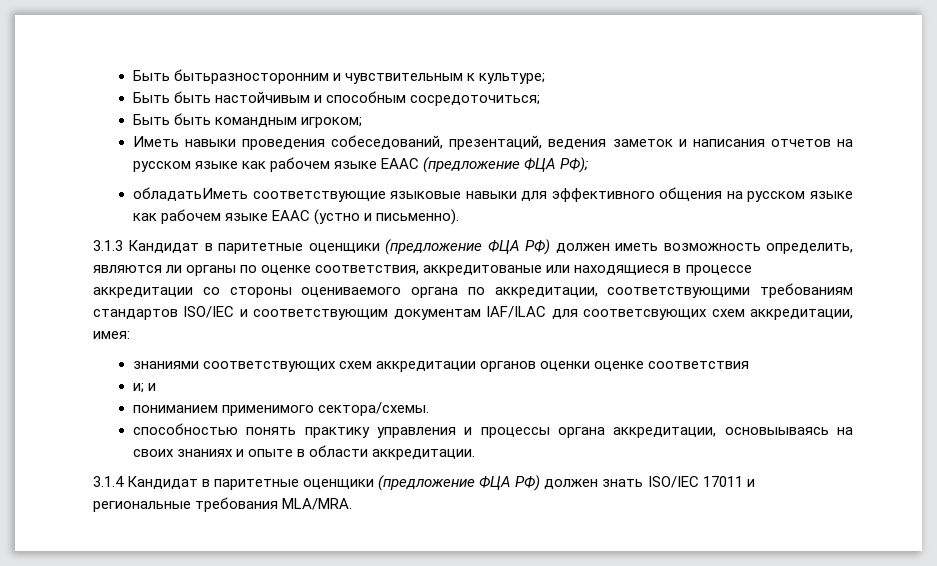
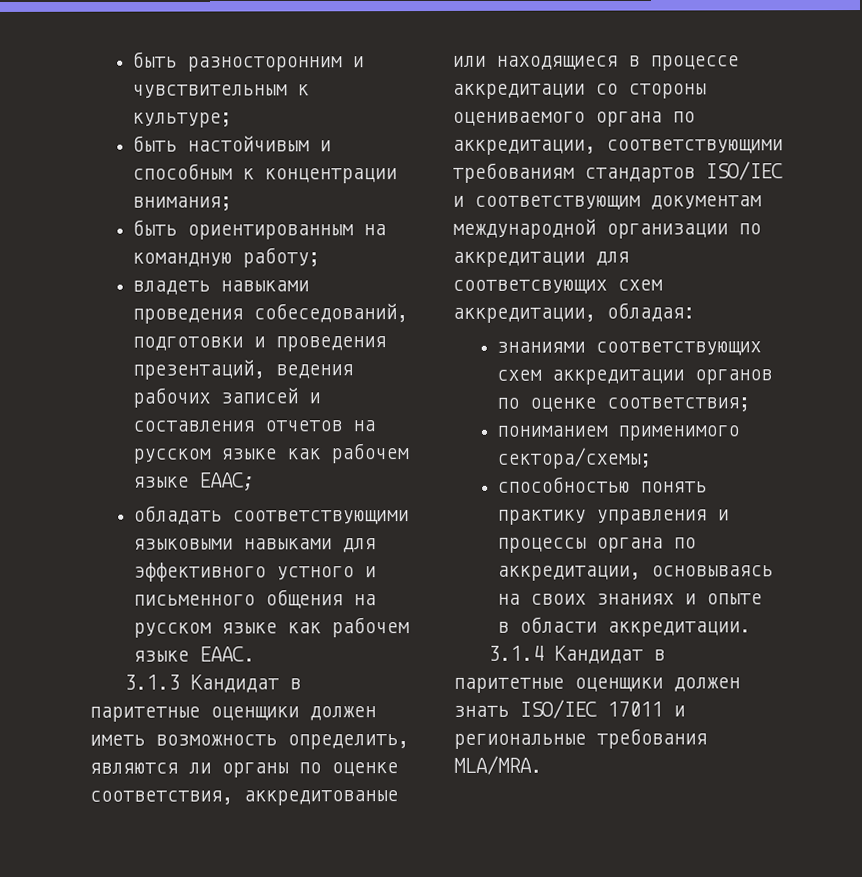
[132,69,330,84] Быть бытьразносторонним -> [132,51,344,72] быть разносторонним
[132,92,170,103] Быть -> (233, 120) none
[410,95,541,106] [132,113,363,128] [132,135,765,150] сосредоточиться; // Быть быть командным игроком; // Иметь навыки проведения собеседований, презентаций, ведения заметок и написания -> [242,168,398,184] [132,196,233,211] [132,219,387,240] [132,247,321,268] [132,280,310,295] [132,303,409,324] [132,336,387,352] [132,359,354,380] [132,387,321,408] [132,420,255,432] к концентрации внимания; // быть ориентированным на командную работу; // владеть навыками проведения собеседований, подготовки и проведения презентаций, ведения рабочих записей и составления
[381,157,589,173] [132,187,655,202] ЕААС (предложение ФЦА РФ); // обладатьИметь соответствующие языковые навыки для эффективного -> [199,472,256,491] [133,505,410,525] [133,538,377,553] [133,562,377,582] [133,594,256,606] ЕААС; // обладать соответствующими языковыми навыками для эффективного устного и письменного
[272,209,460,225] ЕААС (устно и письменно). -> [199,646,256,662] ЕААС.
[385,239,551,255] (предложение ФЦА РФ) -> (299, 713) none
[486,306,547,318] IAF/ILAC -> [452,218,761,239] [452,251,585,267] международной организации по аккредитации
[93,331,130,339] имея: -> [606,302,695,322] обладая:
[540,361,750,371] [132,383,157,393] оценки оценке соответствия // и; и -> [496,397,751,412] по оценке соответствия;
[318,402,430,416] сектора/схемы. -> [497,447,653,469] сектора/схемы;
[613,427,829,438] аккредитации, основыываясь -> [673,537,697,549] [497,565,774,581] по аккредитации, основываясь
[378,475,541,491] (предложение ФЦА РФ) -> (663, 684) none

